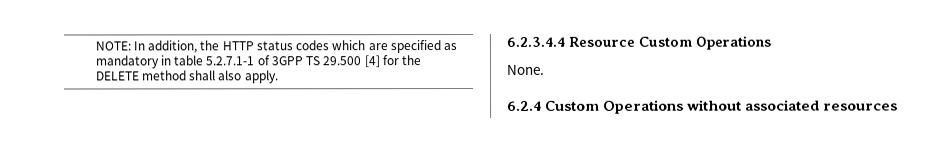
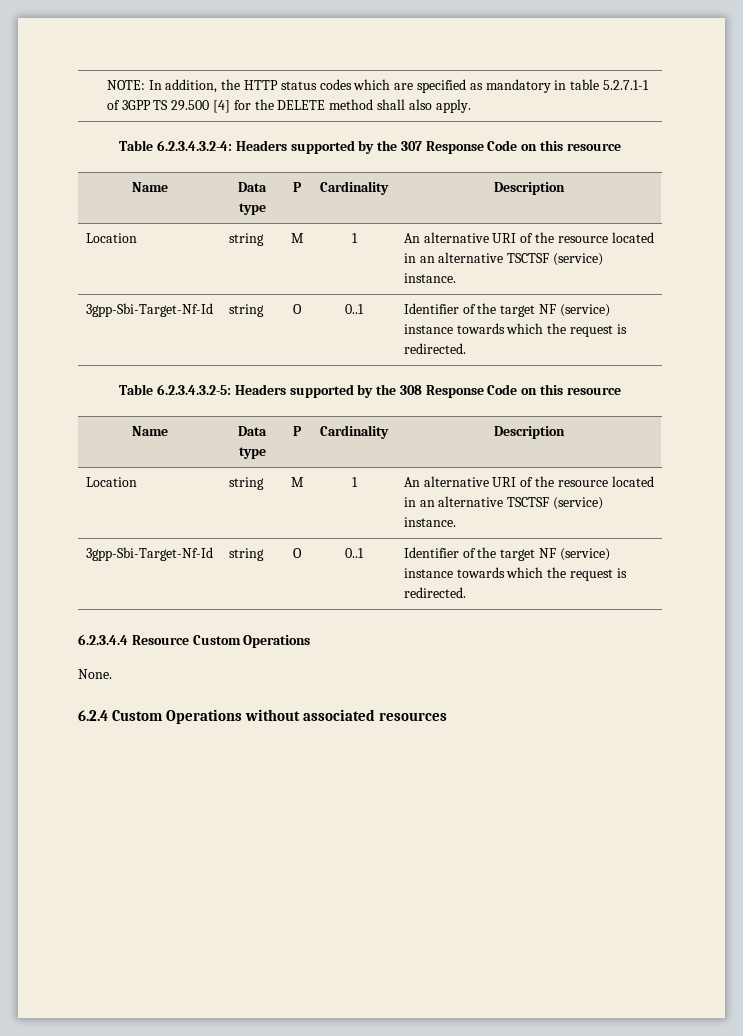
(279, 77) none -> [119,140,621,154] [132,182,168,192] [238,182,267,192] [238,203,266,215] [293,182,302,192] [320,181,389,195] [494,182,565,195] [85,233,137,243] [228,233,264,246] [291,233,304,243] [351,233,358,243] [403,232,654,243] [403,252,604,266] [403,273,456,283] [85,303,213,317] [228,304,264,317] [293,304,302,314] [345,304,364,314] [403,303,610,317] [403,323,627,337] [403,343,466,354] [119,384,621,398] [132,426,168,436] [238,426,267,436] [238,447,266,459] [293,426,302,436] [320,425,389,439] [494,426,565,439] [85,477,137,487] [228,477,264,490] [291,477,304,487] [351,477,358,487] [403,476,654,487] [403,496,604,510] [403,517,456,527] [85,547,213,561] [228,548,264,561] [293,548,302,558] [345,548,364,558] [403,547,610,561] [403,567,627,581] [403,587,466,598] // Table 6.2.3.4.3.2-4: Headers supported by the 307 Response Code on this resource // Name | Data type | P | Cardinality | Description // Location | string | M | 1 | An alternative URI of the resource located in an alternative TSCTSF (service) instance. // 3gpp-Sbi-Target-Nf-Id | string | O | 0..1 | Identifier of the target NF (service) instance towards which the request is redirected. // Table 6.2.3.4.3.2-5: Headers supported by the 308 Response Code on this resource // Name | Data type | P | Cardinality | Description // Location | string | M | 1 | An alternative URI of the resource located in an alternative TSCTSF (service) instance. // 3gpp-Sbi-Target-Nf-Id | string | O | 0..1 | Identifier of the target NF (service) instance towards which the request is redirected.

